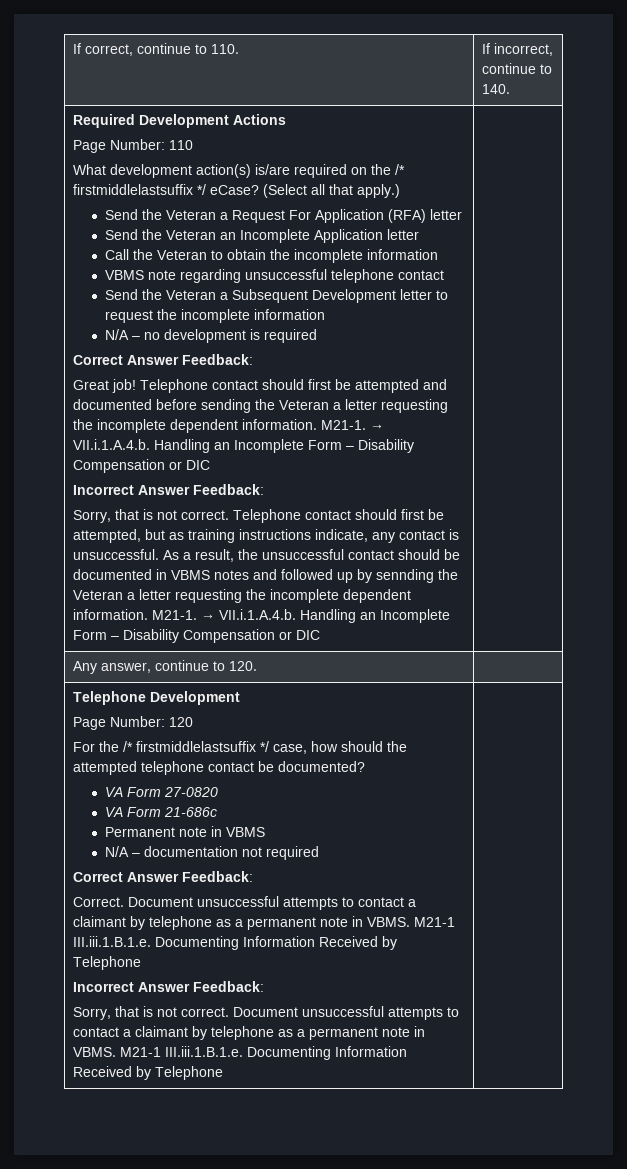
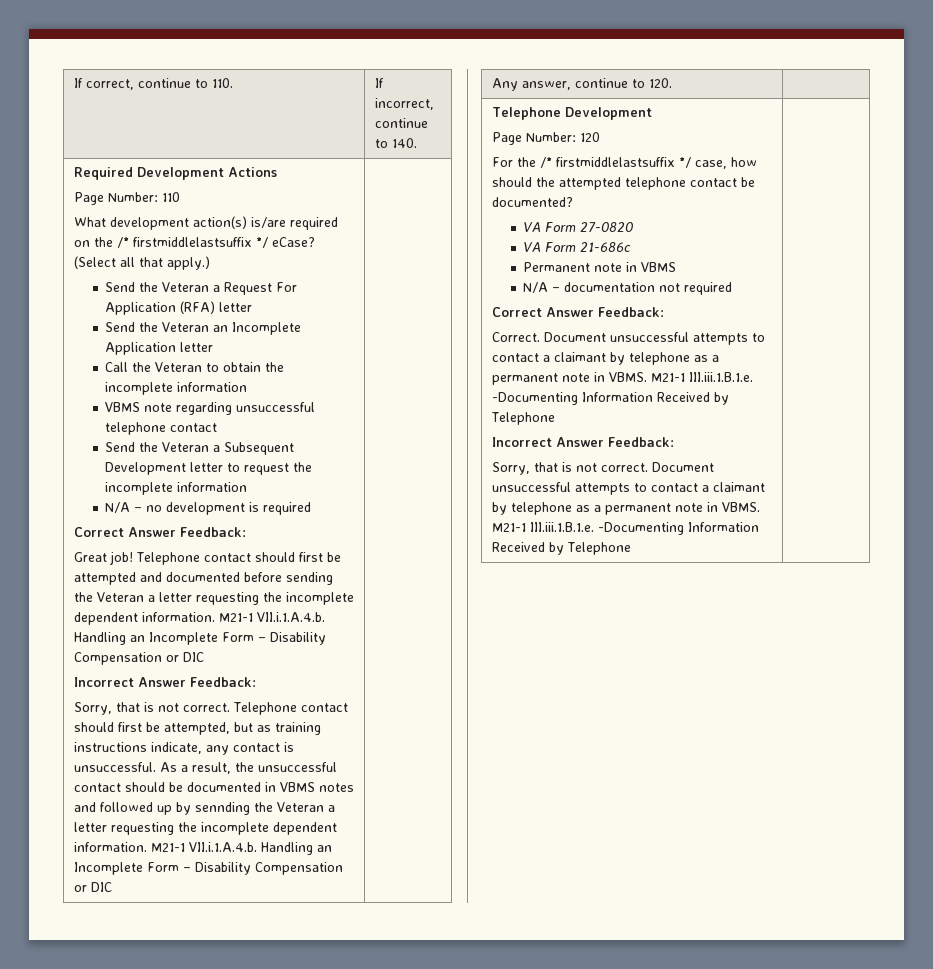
[321,420,385,430] M21-1. → -> [218,613,253,622] M21-1
[152,610,216,620] M21-1. → -> [150,843,185,852] M21-1
[155,936,240,950] Documenting -> [491,392,578,405] -Documenting
[247,1046,332,1060] Documenting -> [597,522,684,535] -Documenting

